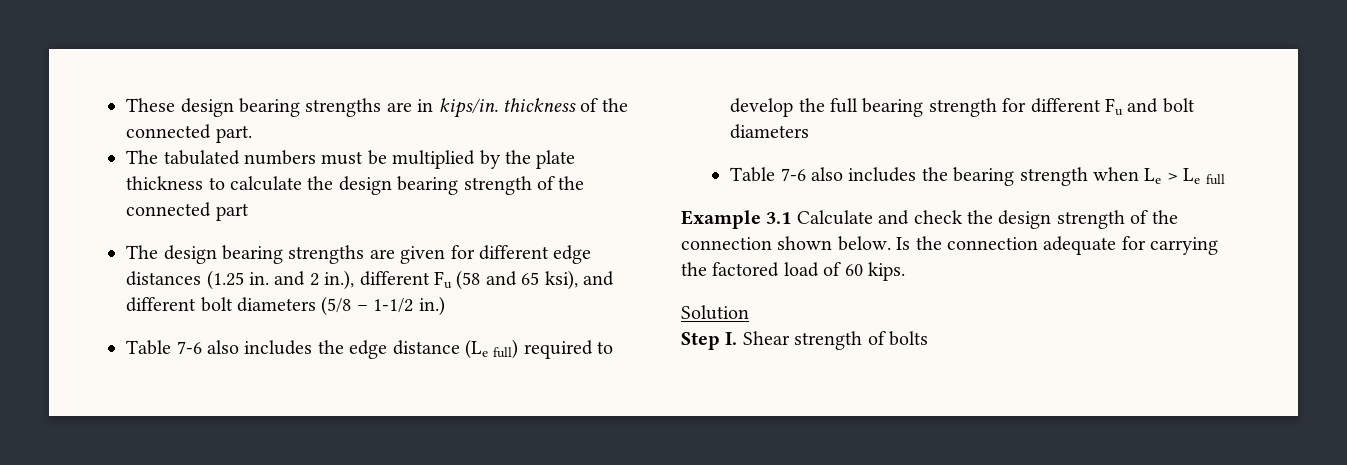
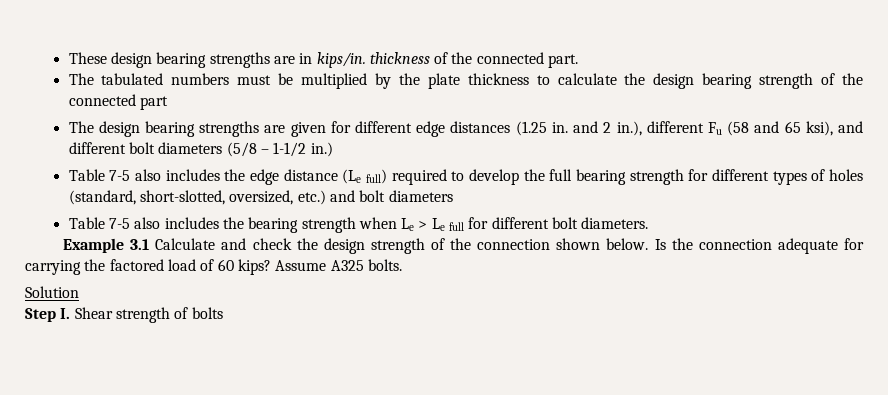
[176,341,202,354] 7-6 -> [109,170,131,181] 7-5
[1105,98,1124,116] Fu -> [772,169,864,185] [68,190,326,205] types of holes (standard, short-slotted, oversized, etc.)
[780,168,806,181] 7-6 -> [108,218,130,229] 7-5
(1225, 179) none -> [468,217,649,229] for different bolt diameters.
[868,262,905,281] kips. -> [237,259,402,275] kips? Assume A325 bolts.

